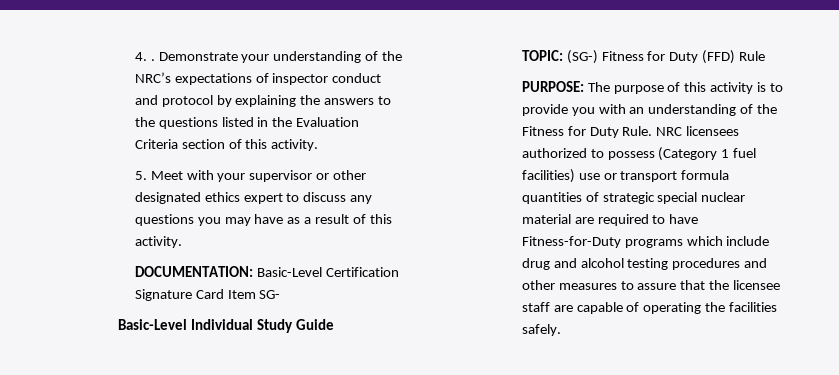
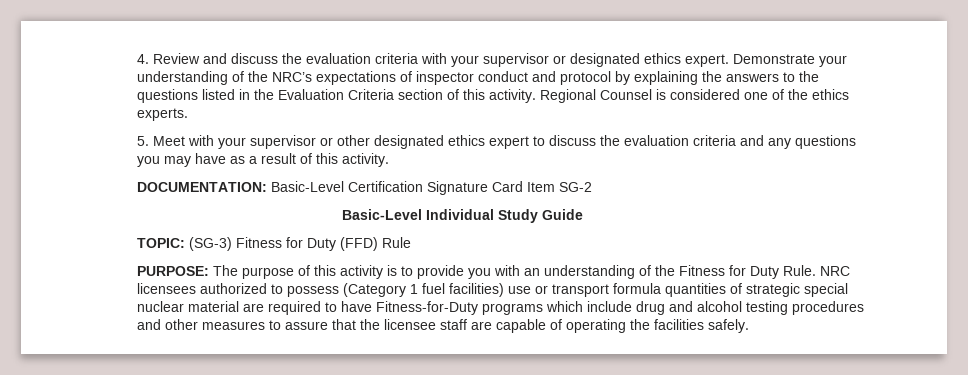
[150,59,155,61] . -> [152,53,729,67] Review and discuss the evaluation criteria with your supervisor or designated ethics expert.
(319, 145) none -> [539,89,849,103] [136,108,188,121] Regional Counsel is considered one of the ethics experts.
(347, 197) none -> [599,135,764,146] the evaluation criteria and
[259,290,281,299] SG- -> [558,182,592,192] SG-2
[566,50,598,64] (SG-) -> [188,237,232,251] (SG-3)

